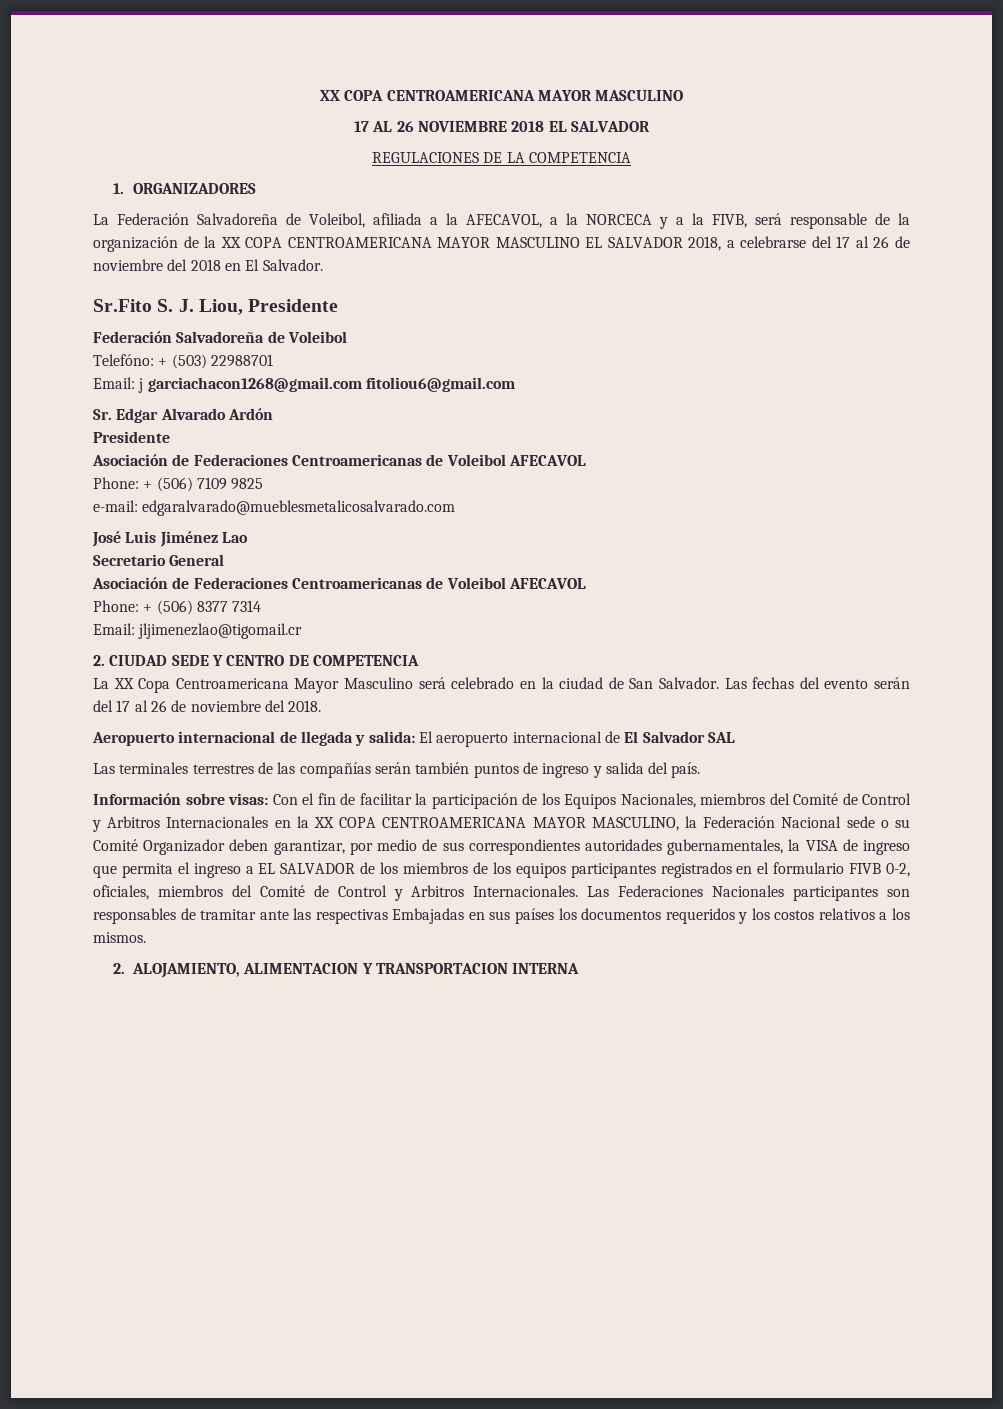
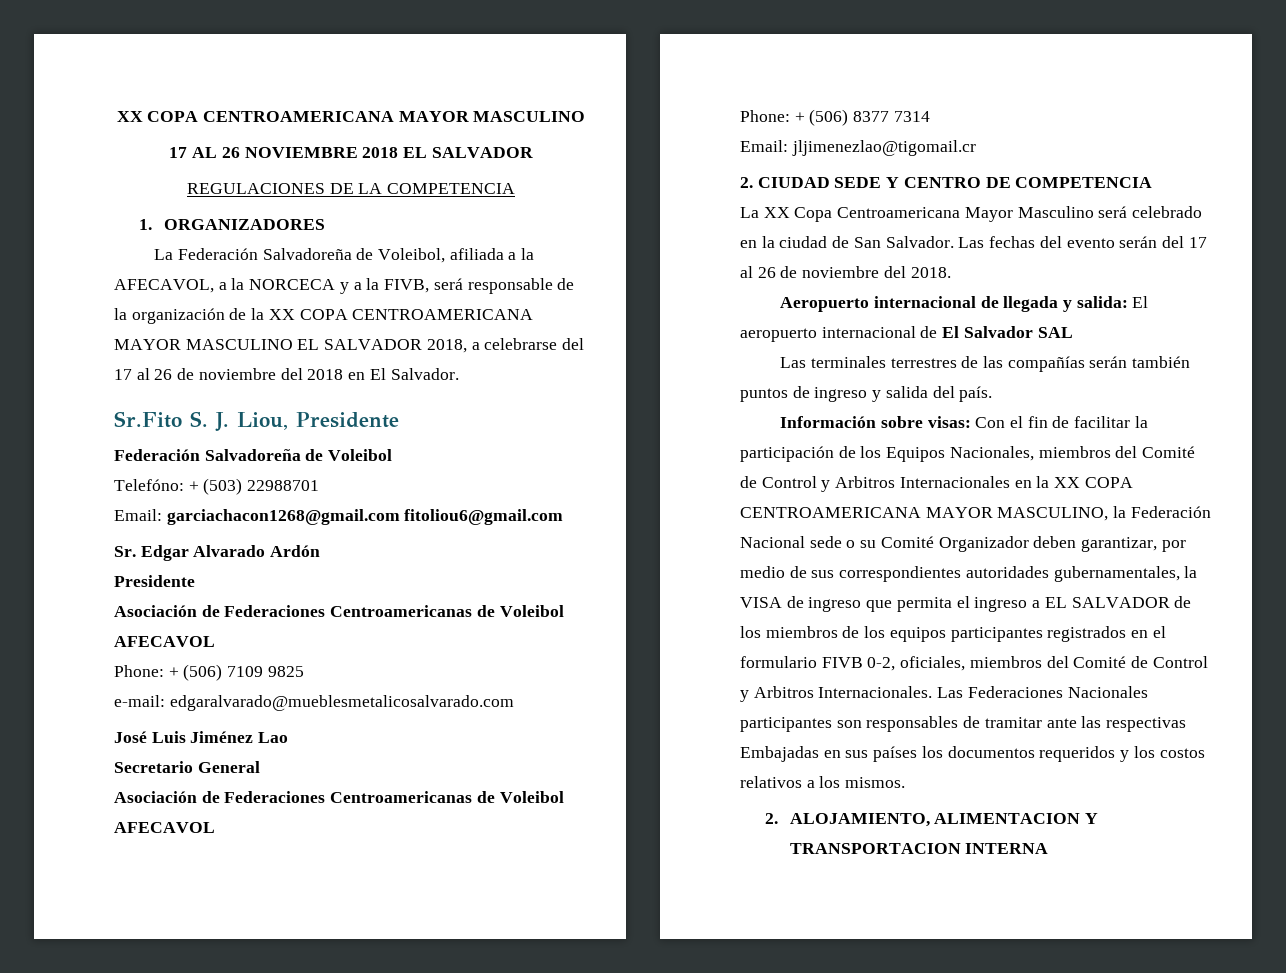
[138,378,144,393] j -> (162, 515) none

